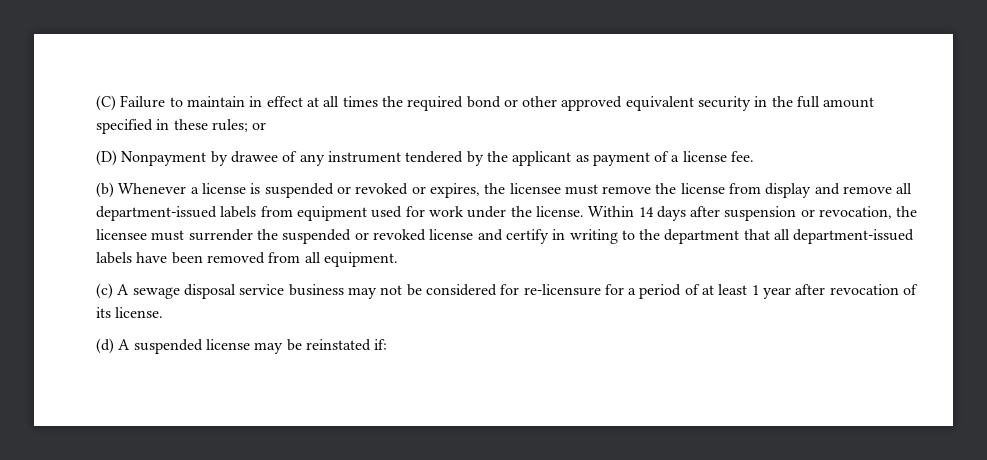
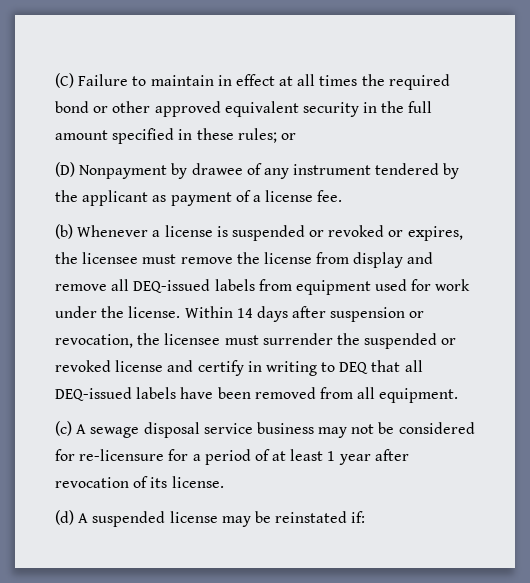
[96,206,217,221] department-issued -> [133,279,211,293] DEQ-issued
[639,229,740,244] the department -> [339,362,369,374] DEQ
[793,229,915,244] department-issued -> [55,387,132,401] DEQ-issued

